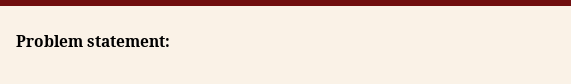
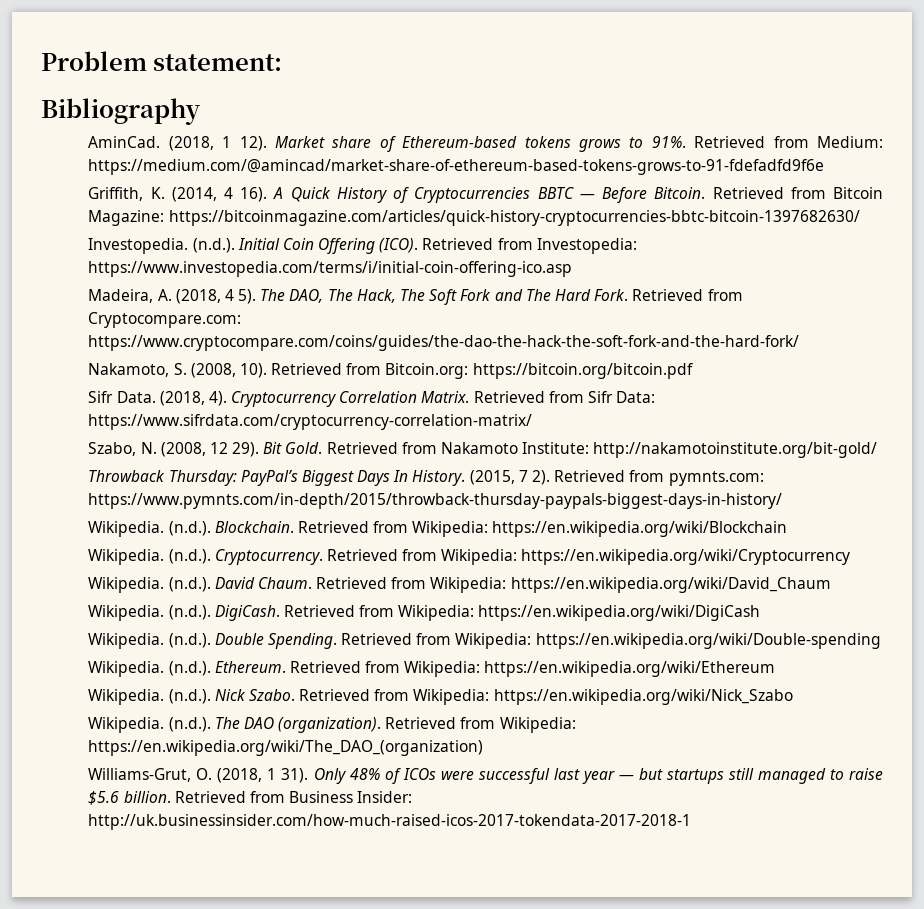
(171, 41) none -> [41,98,200,125] [88,136,884,152] [88,159,825,175] [88,187,883,203] [88,210,860,226] [88,238,637,254] [88,261,573,277] [88,289,743,305] [88,312,242,328] [88,335,800,351] [88,363,693,379] [88,391,656,407] [88,414,533,430] [88,442,878,458] [88,470,764,486] [88,493,783,509] [88,521,788,537] [88,549,851,565] [88,577,831,593] [88,605,761,621] [88,633,881,649] [88,661,776,677] [88,689,793,705] [88,717,576,733] [88,740,484,756] [88,768,883,784] [88,791,413,805] [88,814,692,830] // Bibliography // AminCad. (2018, 1 12). Market share of Ethereum-based tokens grows to 91%. Retrieved from Medium: https://medium.com/@amincad/market-share-of-ethereum-based-tokens-grows-to-91-fdefadfd9f6e // Griffith, K. (2014, 4 16). A Quick History of Cryptocurrencies BBTC — Before Bitcoin. Retrieved from Bitcoin Magazine: https://bitcoinmagazine.com/articles/quick-history-cryptocurrencies-bbtc-bitcoin-1397682630/ // Investopedia. (n.d.). Initial Coin Offering (ICO). Retrieved from Investopedia: https://www.investopedia.com/terms/i/initial-coin-offering-ico.asp // Madeira, A. (2018, 4 5). The DAO, The Hack, The Soft Fork and The Hard Fork. Retrieved from Cryptocompare.com: https://www.cryptocompare.com/coins/guides/the-dao-the-hack-the-soft-fork-and-the-hard-fork/ // Nakamoto, S. (2008, 10). Retrieved from Bitcoin.org: https://bitcoin.org/bitcoin.pdf // Sifr Data. (2018, 4). Cryptocurrency Correlation Matrix. Retrieved from Sifr Data: https://www.sifrdata.com/cryptocurrency-correlation-matrix/ // Szabo, N. (2008, 12 29). Bit Gold. Retrieved from Nakamoto Institute: http://nakamotoinstitute.org/bit-gold/ // Throwback Thursday: PayPal’s Biggest Days In History. (2015, 7 2). Retrieved from pymnts.com: https://www.pymnts.com/in-depth/2015/throwback-thursday-paypals-biggest-days-in-history/ // Wikipedia. (n.d.). Blockchain. Retrieved from Wikipedia: https://en.wikipedia.org/wiki/Blockchain // Wikipedia. (n.d.). Cryptocurrency. Retrieved from Wikipedia: https://en.wikipedia.org/wiki/Cryptocurrency // Wikipedia. (n.d.). David Chaum. Retrieved from Wikipedia: https://en.wikipedia.org/wiki/David_Chaum // Wikipedia. (n.d.). DigiCash. Retrieved from Wikipedia: https://en.wikipedia.org/wiki/DigiCash // Wikipedia. (n.d.). Double Spending. Retrieved from Wikipedia: https://en.wikipedia.org/wiki/Double-spending // Wikipedia. (n.d.). Ethereum. Retrieved from Wikipedia: https://en.wikipedia.org/wiki/Ethereum // Wikipedia. (n.d.). Nick Szabo. Retrieved from Wikipedia: https://en.wikipedia.org/wiki/Nick_Szabo // Wikipedia. (n.d.). The DAO (organization). Retrieved from Wikipedia: https://en.wikipedia.org/wiki/The_DAO_(organization) // Williams-Grut, O. (2018, 1 31). Only 48% of ICOs were successful last year — but startups still managed to raise $5.6 billion. Retrieved from Business Insider: http://uk.businessinsider.com/how-much-raised-icos-2017-tokendata-2017-2018-1

